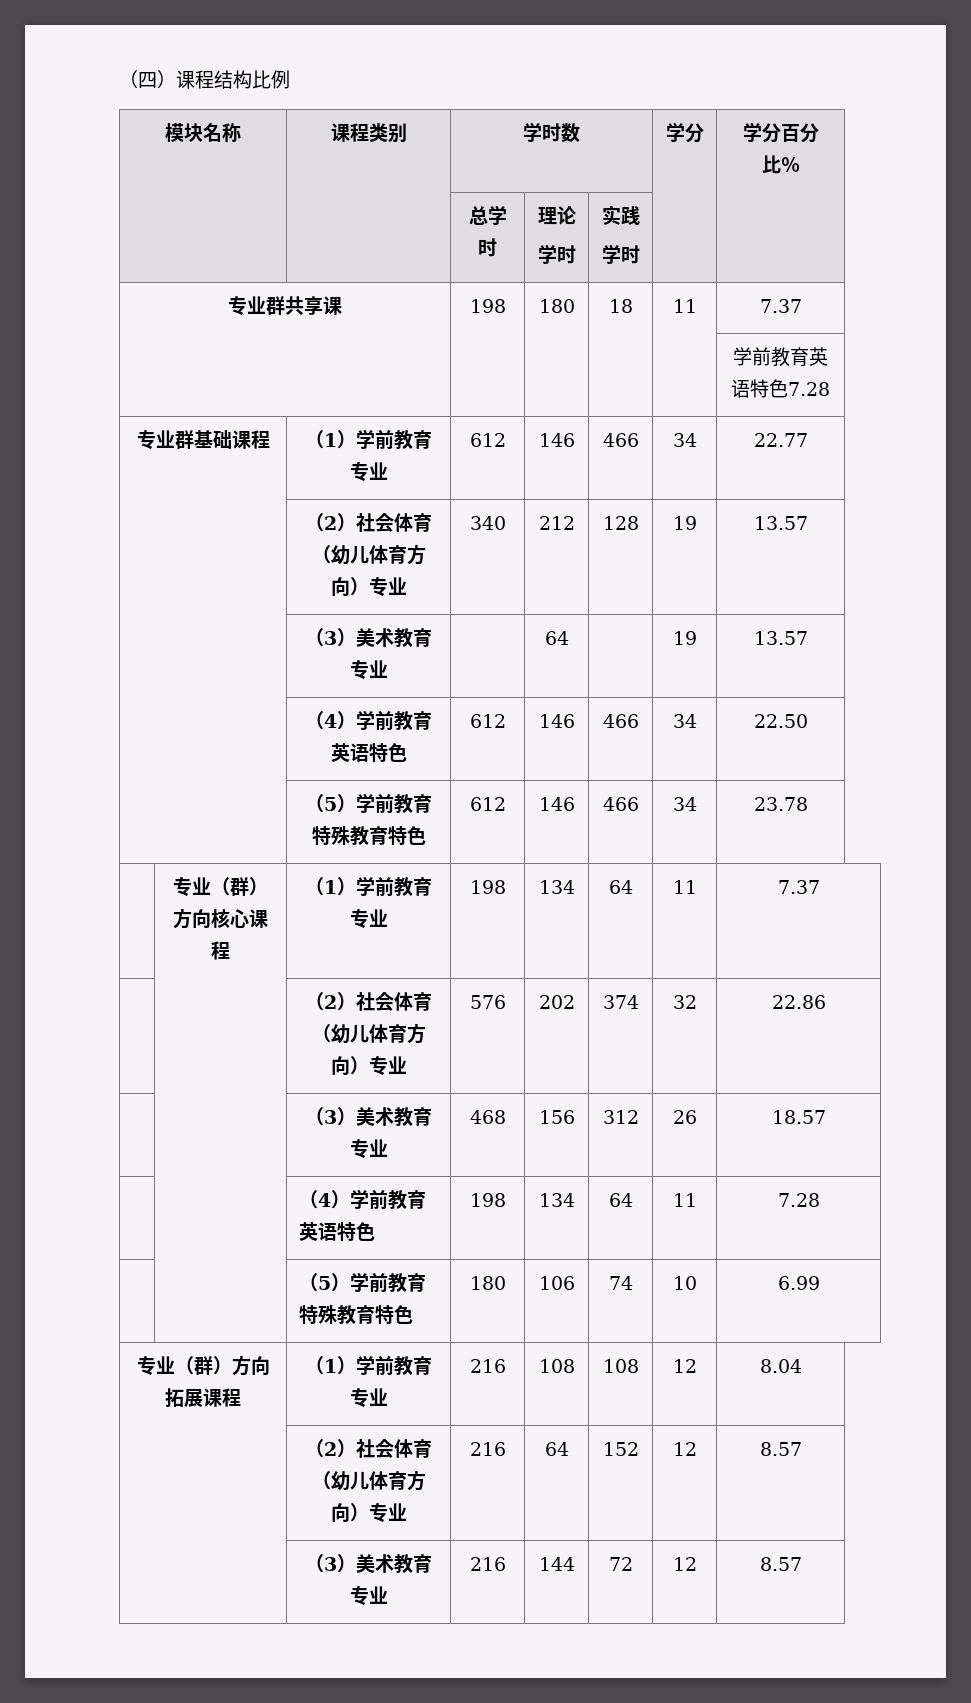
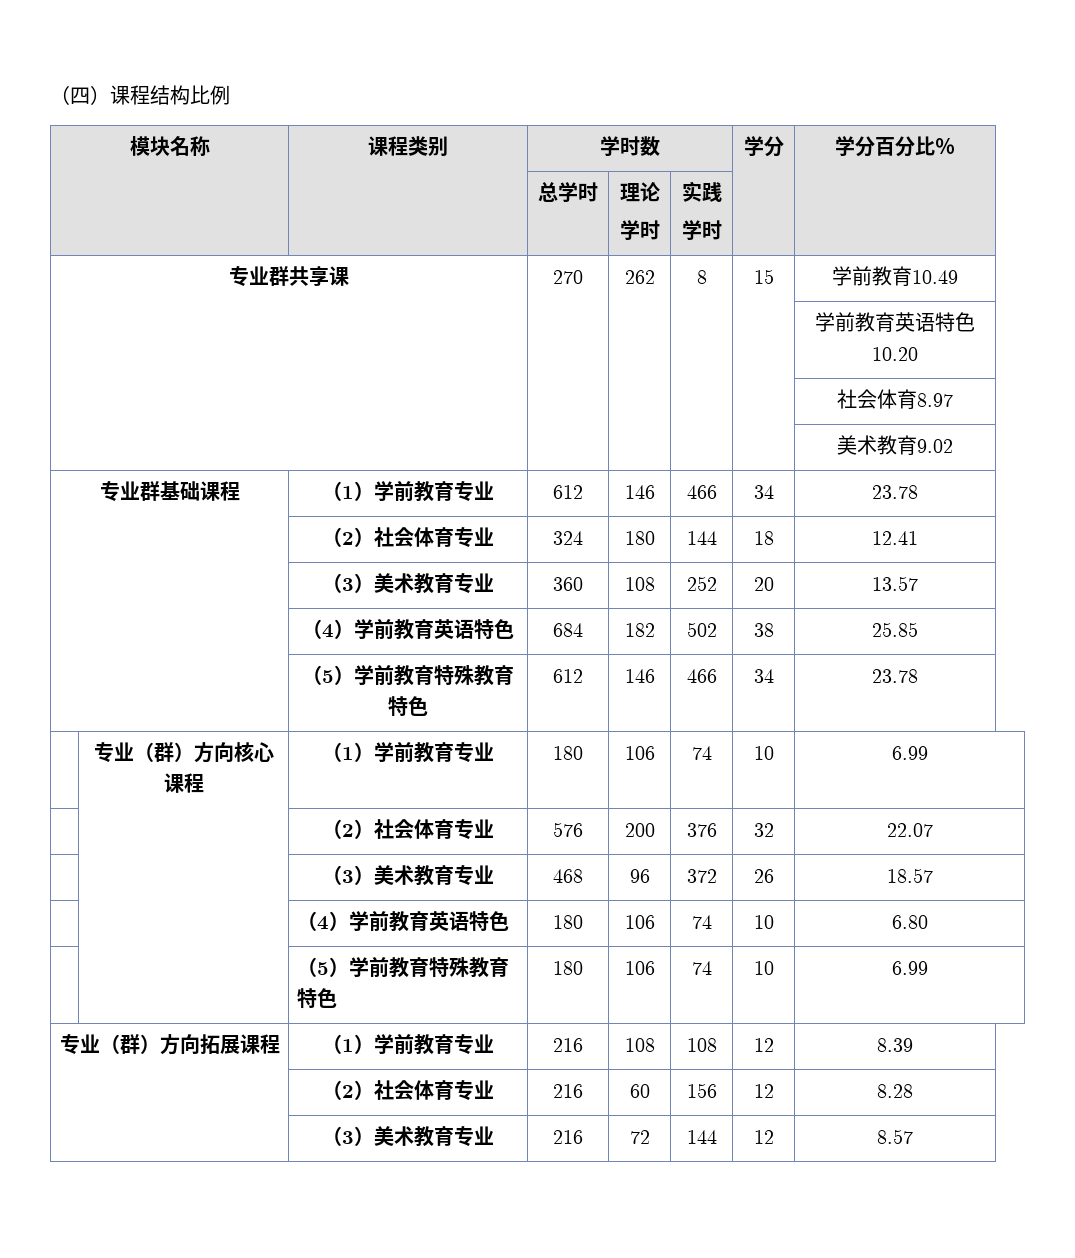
[469,299,506,313] [538,299,575,313] [608,299,633,313] [672,299,697,313] [759,299,802,313] [733,347,829,367] [731,379,831,398] 198 | 180 | 18 | 11 | 7.37 // | | | | | 学前教育英语特色7.28 -> [553,270,583,284] [624,270,655,284] [696,270,707,284] [753,269,774,284] [832,266,958,286] [815,312,975,332] [872,347,918,361] [837,389,953,409] [837,435,953,455] 270 | 262 | 8 | 15 | 学前教育10.49 // | | | | | 学前教育英语特色10.20 // | | | | | 社会体育8.97 // | | | | | 美术教育9.02
[753,433,808,447] [305,513,432,532] [311,544,426,565] [330,577,407,597] [469,516,506,530] [538,516,575,530] [602,516,639,530] [672,516,697,530] [753,516,808,530] [305,628,432,647] [349,660,388,680] [544,631,569,645] [672,631,697,645] 22.77 // | （2）社会体育（幼儿体育方向）专业 | 340 | 212 | 128 | 19 | 13.57 // | （3）美术教育专业 | | 64 | | 19 -> [872,485,918,499] [322,527,494,548] [553,531,583,545] [624,531,655,545] [686,531,717,545] [753,531,774,545] [872,531,918,545] [322,573,494,594] [553,577,583,591] [624,577,655,591] [686,576,717,591] [753,577,774,591] 23.78 // | （2）社会体育专业 | 324 | 180 | 144 | 18 | 12.41 // | （3）美术教育专业 | 360 | 108 | 252 | 20
[469,714,506,728] [538,714,575,728] [602,714,639,728] [672,714,697,728] [753,714,808,728] 612 | 146 | 466 | 34 | 22.50 -> [553,623,583,637] [624,623,655,637] [686,622,717,637] [753,623,774,637] [872,622,918,637] 684 | 182 | 502 | 38 | 25.85
[469,880,506,894] [538,880,575,894] [608,880,633,894] [672,880,697,894] [777,880,820,894] [305,992,432,1011] [311,1023,426,1044] [330,1056,369,1075] 198 | 134 | 64 | 11 | 7.37 // | | （2）社会体育（幼儿体育方向） -> [553,746,583,760] [624,746,655,760] [691,746,712,760] [753,746,774,760] [891,746,928,760] [322,819,454,839] 180 | 106 | 74 | 10 | 6.99 // | | （2）社会体育
[538,995,575,1009] [602,995,639,1009] 202 | 374 -> [624,823,655,837] [686,823,717,837] 200 | 376
[771,995,826,1009] 22.86 -> [886,823,933,837] 22.07
[538,1110,575,1124] [602,1110,639,1124] 156 | 312 -> [629,869,650,883] [686,869,717,883] 96 | 372
[469,1193,506,1207] [538,1193,575,1207] [608,1193,633,1207] [672,1193,697,1207] [777,1193,820,1207] 198 | 134 | 64 | 11 | 7.28 -> [553,915,583,929] [624,915,655,929] [691,915,712,929] [753,915,774,929] [891,915,928,929] 180 | 106 | 74 | 10 | 6.80
[759,1359,802,1373] [305,1439,432,1458] [311,1470,426,1491] [330,1503,407,1523] [469,1442,506,1456] [544,1442,569,1456] [602,1442,639,1456] [672,1442,697,1456] [759,1442,802,1456] 8.04 // | （2）社会体育（幼儿体育方向）专业 | 216 | 64 | 152 | 12 | 8.57 -> [877,1038,913,1052] [322,1080,494,1101] [553,1084,583,1098] [629,1084,650,1098] [686,1083,717,1098] [753,1084,774,1098] [877,1084,913,1098] 8.39 // | （2）社会体育专业 | 216 | 60 | 156 | 12 | 8.28
[538,1557,575,1571] [608,1557,633,1571] | 144 | 72 -> [629,1130,650,1144] [686,1130,717,1144] | 72 | 144

